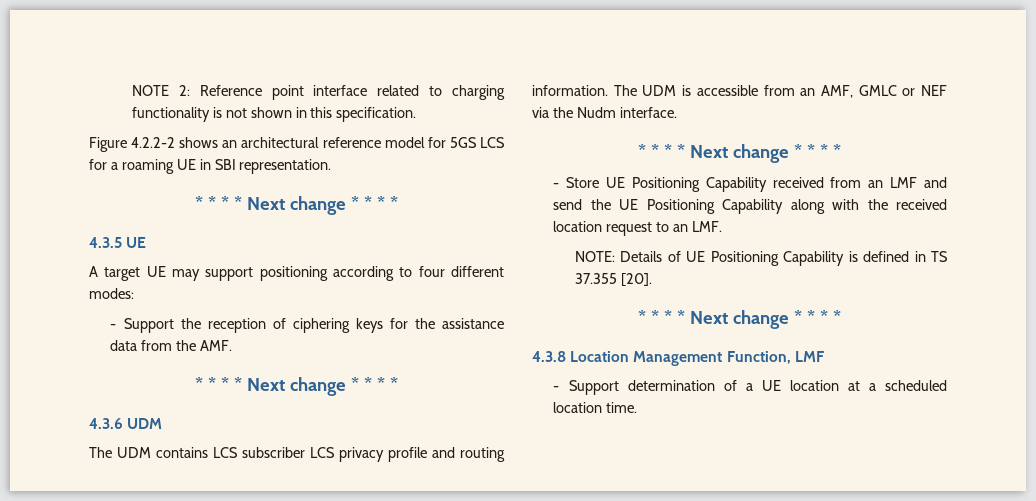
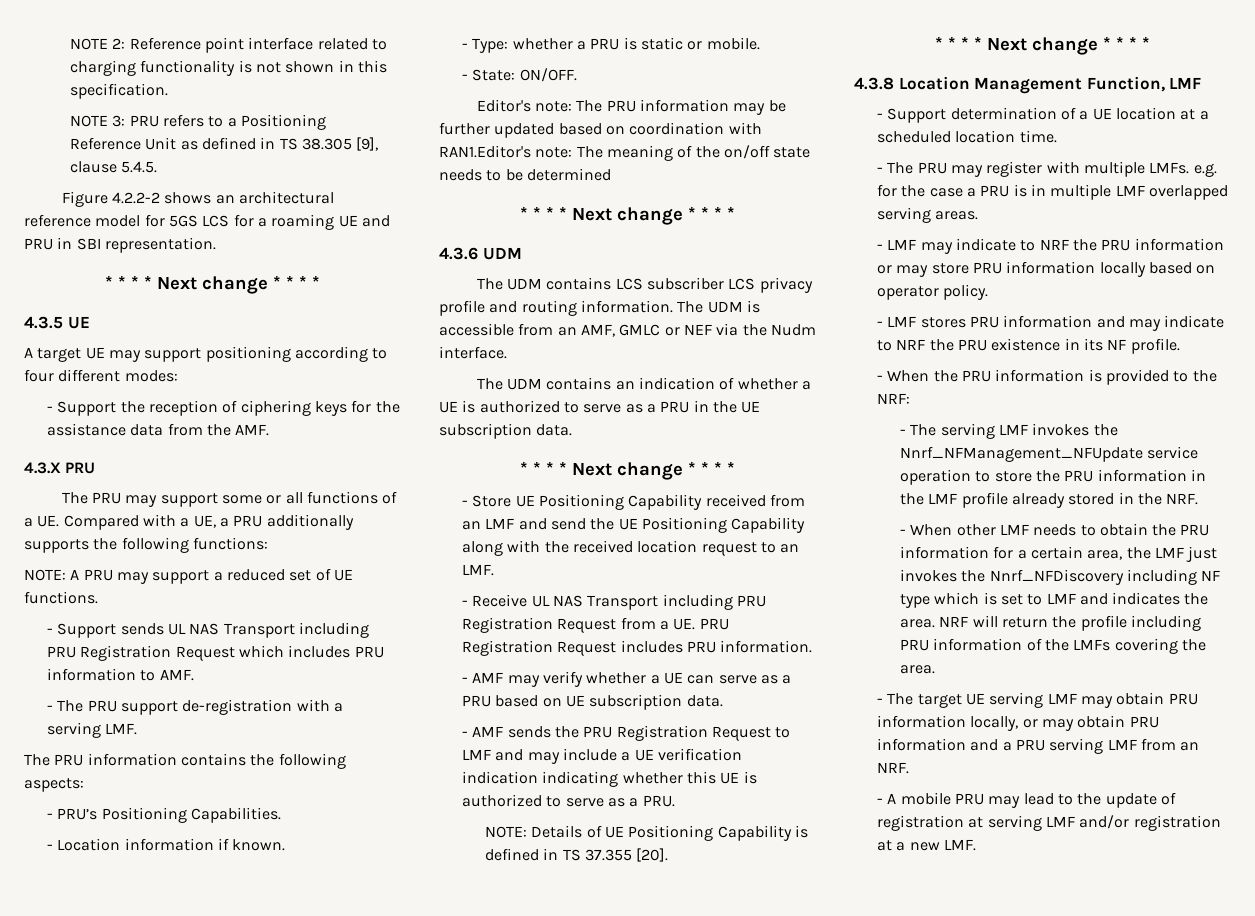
(417, 114) none -> [69,114,326,130] [69,137,379,151] [69,161,158,173] // NOTE 3: PRU refers to a Positioning Reference Unit as defined in TS 38.305 [9], clause 5.4.5.
(196, 164) none -> [361,215,390,227] [24,238,53,250] and PRU
(233, 345) none -> [24,462,96,474] [61,491,398,507] [24,514,354,530] [24,537,268,553] [24,568,353,584] [24,591,98,604] [46,622,369,638] [46,645,384,661] [46,668,194,681] [46,699,343,715] [46,722,138,738] [24,753,346,769] [24,778,84,792] [46,807,281,823] [46,838,286,851] [461,37,760,53] [461,68,577,82] [476,99,786,115] [439,122,762,138] [439,145,811,161] [439,168,611,181] // 4.3.X PRU // The PRU may support some or all functions of a UE. Compared with a UE, a PRU additionally supports the following functions: // NOTE: A PRU may support a reduced set of UE functions. // - Support sends UL NAS Transport including PRU Registration Request which includes PRU information to AMF. // - The PRU support de-registration with a serving LMF. // The PRU information contains the following aspects: // - PRU’s Positioning Capabilities. // - Location information if known. // - Type: whether a PRU is static or mobile. // - State: ON/OFF. // Editor's note: The PRU information may be further updated based on coordination with RAN1.Editor's note: The meaning of the on/off state needs to be determined
(677, 112) none -> [476,377,811,390] [439,400,761,413] [439,423,573,439] // The UDM contains an indication of whether a UE is authorized to serve as a PRU in the UE subscription data.
(723, 226) none -> [461,594,766,610] [461,617,729,633] [461,640,813,656] [461,671,792,687] [461,694,723,710] [461,725,791,741] [461,748,742,764] [461,771,757,787] [461,794,675,807] // - Receive UL NAS Transport including PRU Registration Request from a UE. PRU Registration Request includes PRU information. // - AMF may verify whether a UE can serve as a PRU based on UE subscription data. // - AMF sends the PRU Registration Request to LMF and may include a UE verification indication indicating whether this UE is authorized to serve as a PRU.
(638, 407) none -> [876,161,1217,177] [876,184,1228,200] [876,207,979,223] [876,238,1224,254] [876,261,1216,277] [876,284,989,300] [876,315,1225,331] [876,338,1180,354] [876,369,1217,385] [876,393,910,404] [899,423,1118,439] [899,446,1199,462] [899,469,1206,485] [899,492,1199,508] [899,523,1210,536] [899,546,1218,562] [899,569,1221,585] [899,592,1209,608] [899,615,1201,631] [899,638,1206,654] [899,665,935,674] [876,692,1198,708] [876,715,1159,731] [876,738,1200,754] [876,762,909,774] [876,792,1176,808] [876,815,1221,831] [876,839,976,851] // - The PRU may register with multiple LMFs. e.g. for the case a PRU is in multiple LMF overlapped serving areas. // - LMF may indicate to NRF the PRU information or may store PRU information locally based on operator policy. // - LMF stores PRU information and may indicate to NRF the PRU existence in its NF profile. // - When the PRU information is provided to the NRF: // - The serving LMF invokes the Nnrf_NFManagement_NFUpdate service operation to store the PRU information in the LMF profile already stored in the NRF. // - When other LMF needs to obtain the PRU information for a certain area, the LMF just invokes the Nnrf_NFDiscovery including NF type which is set to LMF and indicates the area. NRF will return the profile including PRU information of the LMFs covering the area. // - The target UE serving LMF may obtain PRU information locally, or may obtain PRU information and a PRU serving LMF from an NRF. // - A mobile PRU may lead to the update of registration at serving LMF and/or registration at a new LMF.

